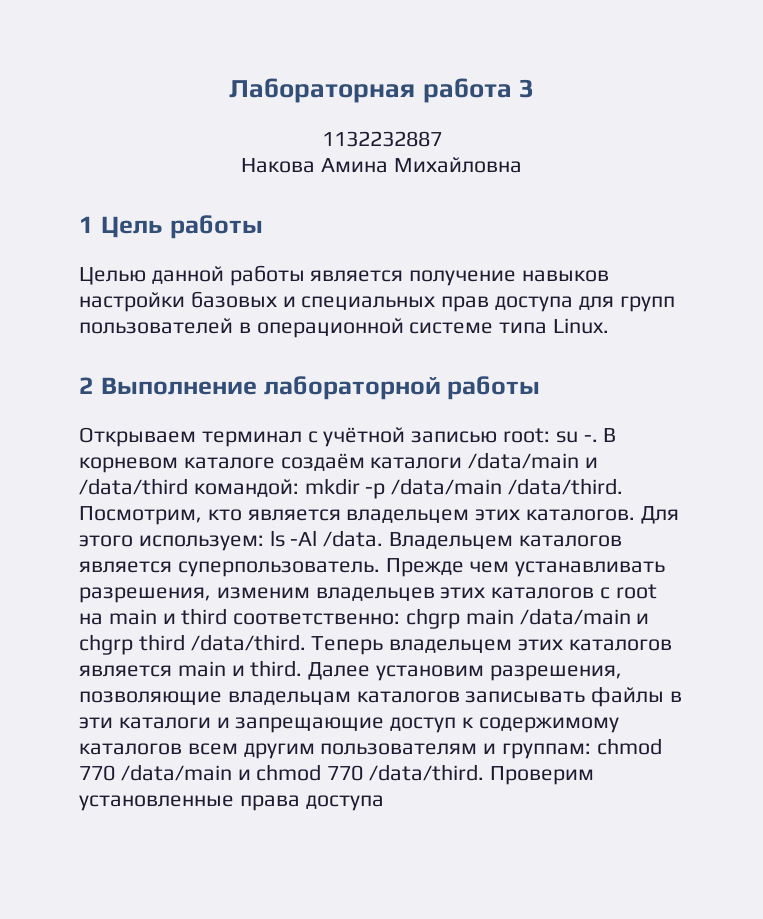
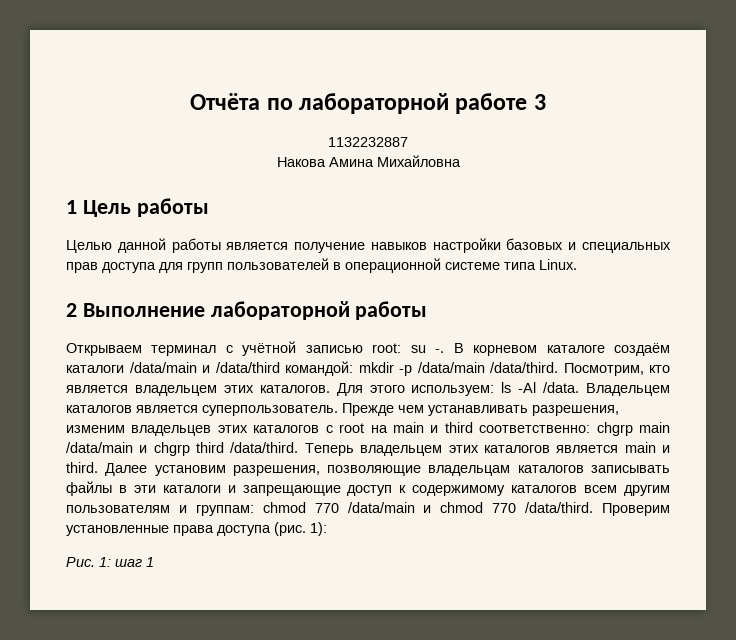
[229,78,512,103] Лабораторная работа -> [190,93,528,114] Отчёта по лабораторной работе
(384, 803) none -> [274,522,327,536] [66,557,154,567] (рис. 1): // Рис. 1: шаг 1

